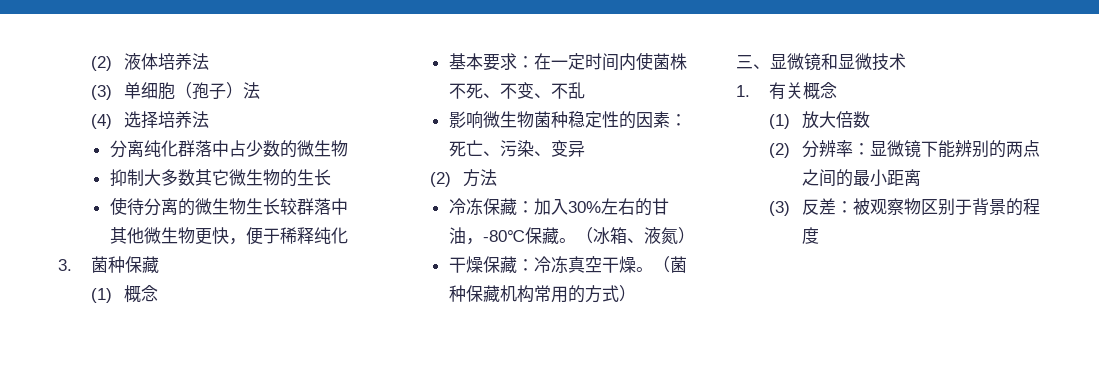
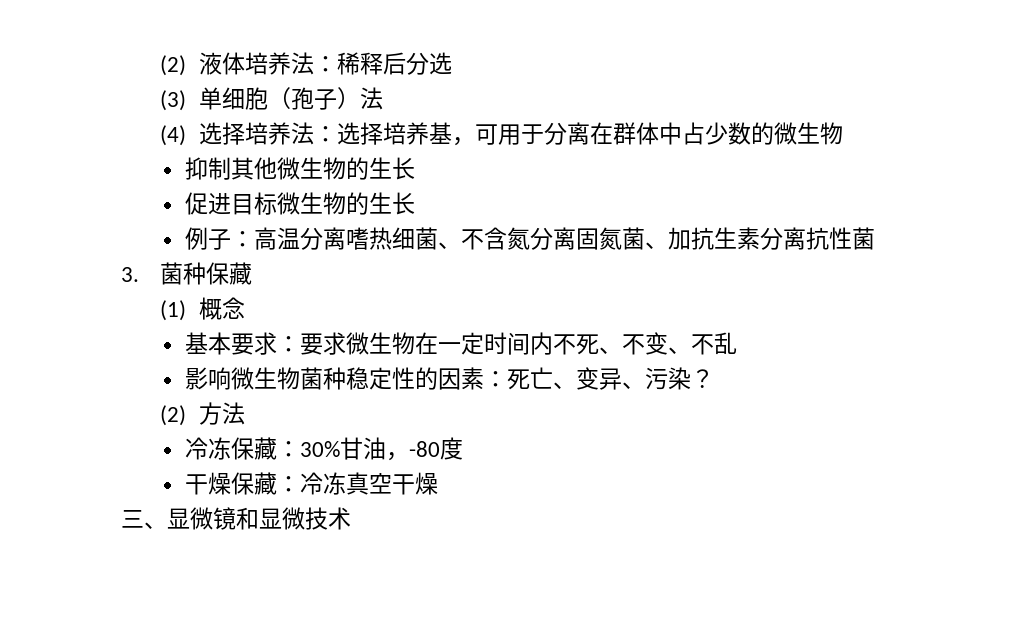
(209, 61) none -> [313,52,452,75] ：稀释后分选
[109,140,212,158] // 分离纯化群落 -> [313,122,659,146] ：选择培养基，可用于分离在群体
[143,169,331,187] [109,197,348,216] [109,227,348,245] 大多数其它微生物的生长 // 使待分离的微生物生长较群落中其他微生物更快，便于稀释纯化 -> [231,157,416,180] [185,192,416,215] [185,227,876,250] 其他微生物的生长 // 促进目标微生物的生长 // 例子：高温分离嗜热细菌、不含氮分离固氮菌、加抗生素分离抗性菌
(534, 62) none -> [300,332,416,355] 要求微生物
[635,52,687,70] 使菌株 -> (554, 343) none
[499,140,585,157] 污染、变异 -> [576,367,715,390] 变异、污染？
[533,198,669,216] [448,227,695,245] 加入30%左右的甘油，-80℃保藏。（冰箱、液氮） -> [300,437,464,461] 30%甘油，-80度
[635,256,687,273] [448,285,636,303] 。（菌种保藏机构常用的方式） -> (439, 483) none
[736,82,837,100] [768,111,870,129] [768,140,1040,158] [801,169,921,187] [768,198,1040,216] [801,227,819,244] // 1.有关概念 // (1)放大倍数 // (2)分辨率：显微镜下能辨别的两点之间的最小距离 // (3)反差：被观察物区别于背景的程度 -> (351, 518) none

